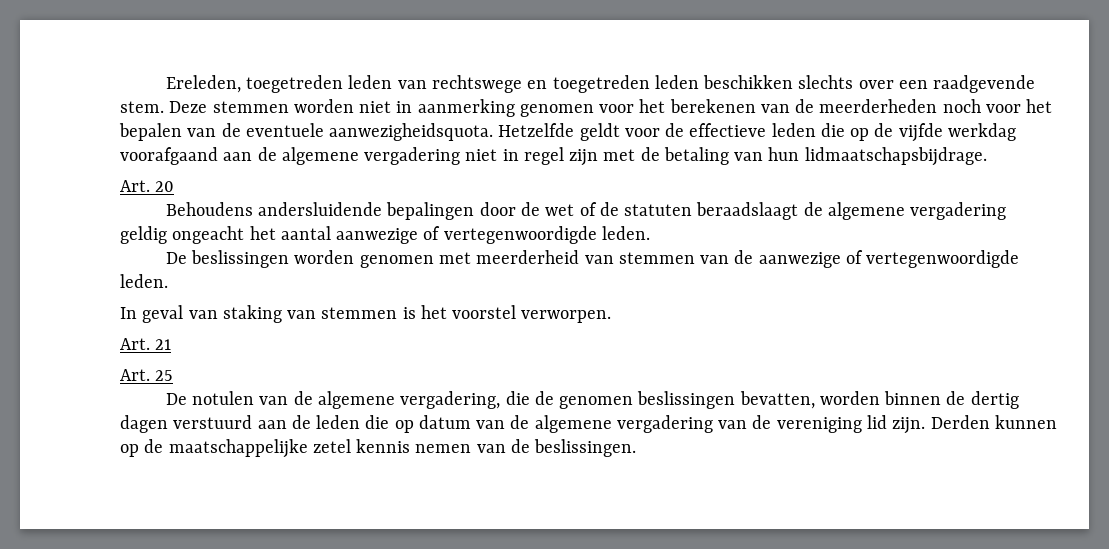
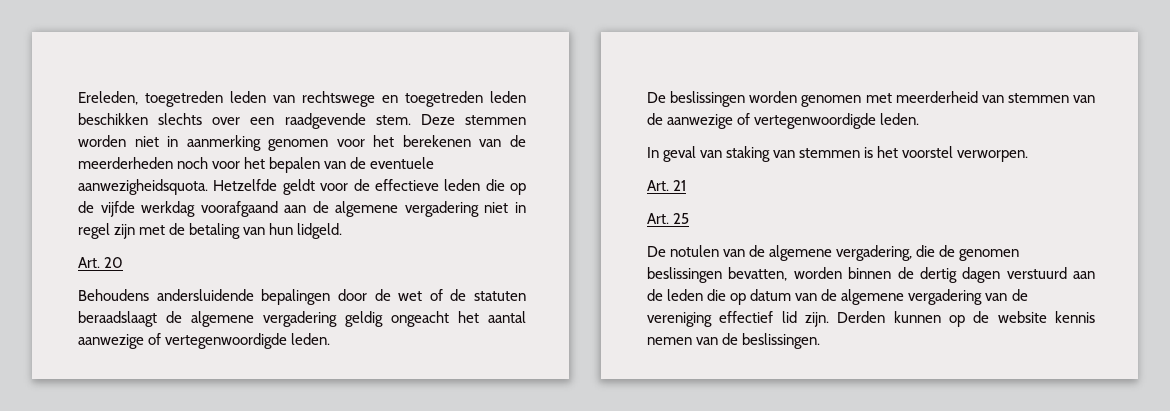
[804,147,987,166] lidmaatschapsbijdrage. -> [297,223,343,239] lidgeld.
(862, 425) none -> [719,311,774,323] effectief
[168,439,351,458] maatschappelijke zetel -> [997,311,1047,323] website

